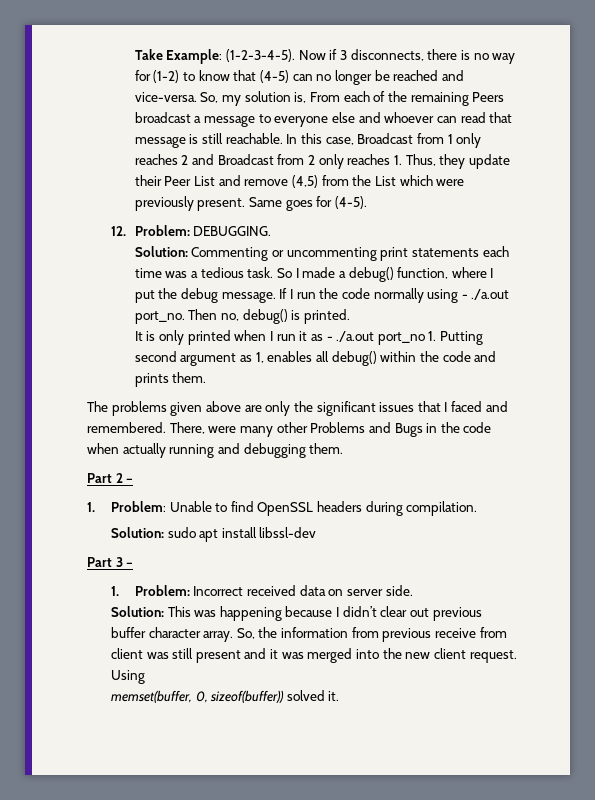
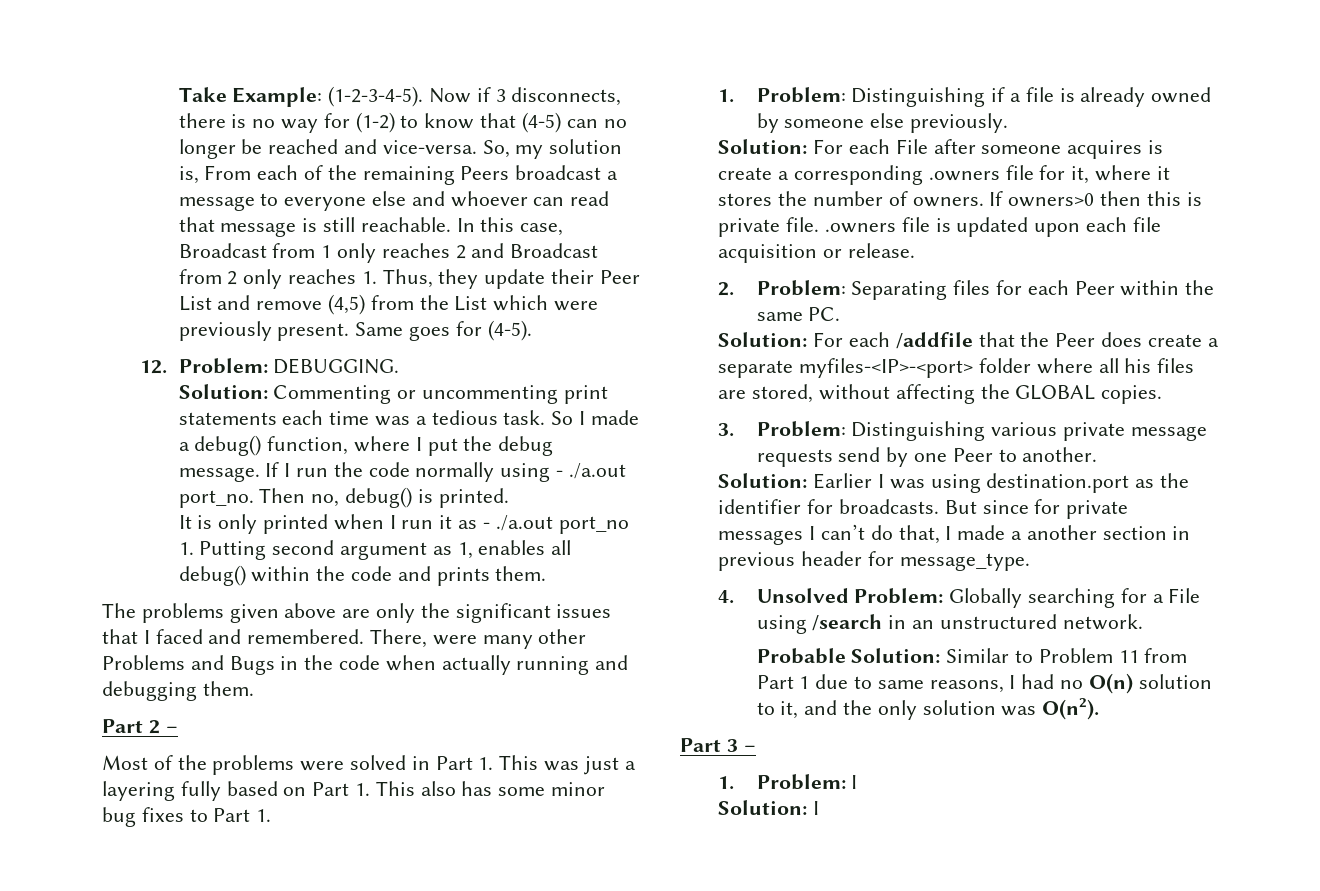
[87,501,478,516] [110,527,317,542] 1. Problem: Unable to find OpenSSL headers during compilation. // Solution: sudo apt install libssl-dev -> [102,755,636,775] [102,781,606,801] [102,807,272,827] [718,87,1212,107] [756,113,1009,133] [718,139,1163,159] [718,165,1170,185] [718,191,1202,207] [718,217,1161,237] [718,243,915,263] [718,280,1215,300] [756,307,841,321] [718,332,1219,349] [718,358,1195,378] [718,384,1163,404] [718,421,1207,441] [756,447,1098,467] [718,473,1189,493] [718,499,1129,519] [718,524,1191,545] [718,551,1030,571] [718,588,1201,608] [756,614,1143,634] [756,648,1188,664] [756,673,1212,694] [756,698,1100,720] Most of the problems were solved in Part 1. This was just a layering fully based on Part 1. This also has some minor bug fixes to Part 1. // 1. Problem: Distinguishing if a file is already owned by someone else previously. // Solution: For each File after someone acquires is create a corresponding .owners file for it, where it stores the number of owners. If owners>0 then this is private file. .owners file is updated upon each file acquisition or release. // 2. Problem: Separating files for each Peer within the same PC. // Solution: For each /addfile that the Peer does create a separate myfiles-<IP>-<port> folder where all his files are stored, without affecting the GLOBAL copies. // 3. Problem: Distinguishing various private message requests send by one Peer to another. // Solution: Earlier I was using destination.port as the identifier for broadcasts. But since for private messages I can’t do that, I made a another section in previous header for message_type. // 4. Unsolved Problem: Globally searching for a File using /search in an unstructured network. // Probable Solution: Similar to Problem 11 from Part 1 due to same reasons, I had no O(n) solution to it, and the only solution was O(n2).
[193,585,413,596] [110,606,482,621] [110,627,507,642] [110,648,517,663] [110,670,145,684] [110,690,340,703] Incorrect received data on server side. // Solution: This was happening because I didn’t clear out previous buffer character array. So, the information from previous receive from client was still present and it was merged into the new client request. Using // memset(buffer, 0, sizeof(buffer)) solved it. -> [851,775,858,789] [718,800,820,815] I // Solution: I

